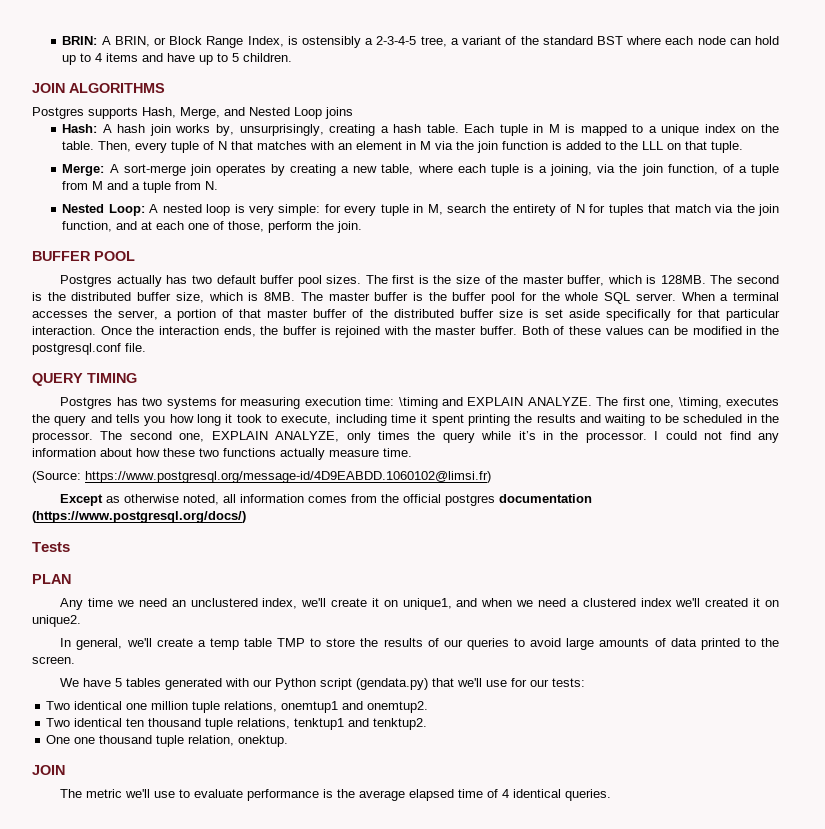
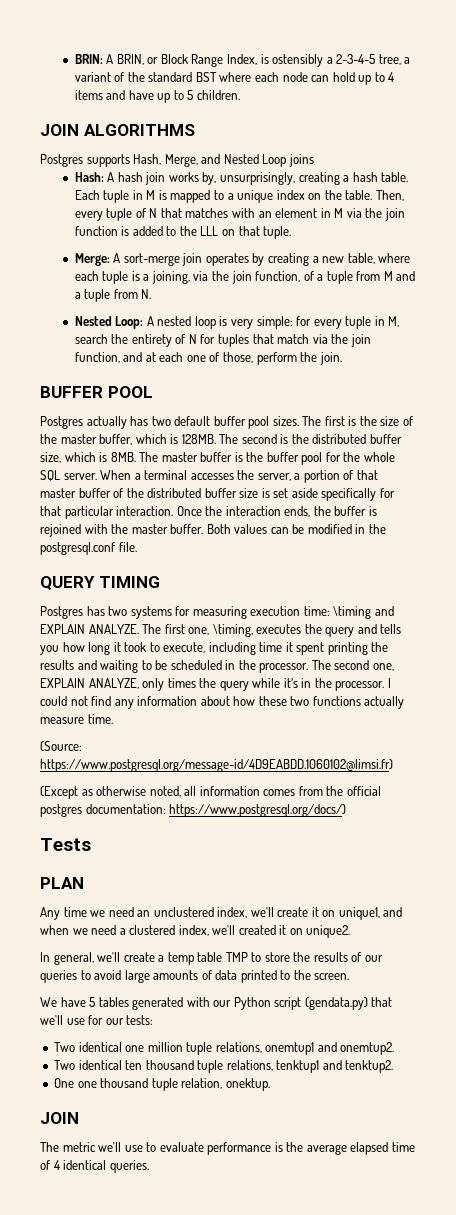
[553,326,601,335] of these -> (231, 529) none
[60,494,104,506] Except -> [40,786,78,799] (Except
[499,494,593,503] [32,511,246,523] documentation (https://www.postgresql.org/docs/) -> [85,804,346,817] documentation: https://www.postgresql.org/docs/)
[640,598,672,607] index -> [178,925,209,936] index,

